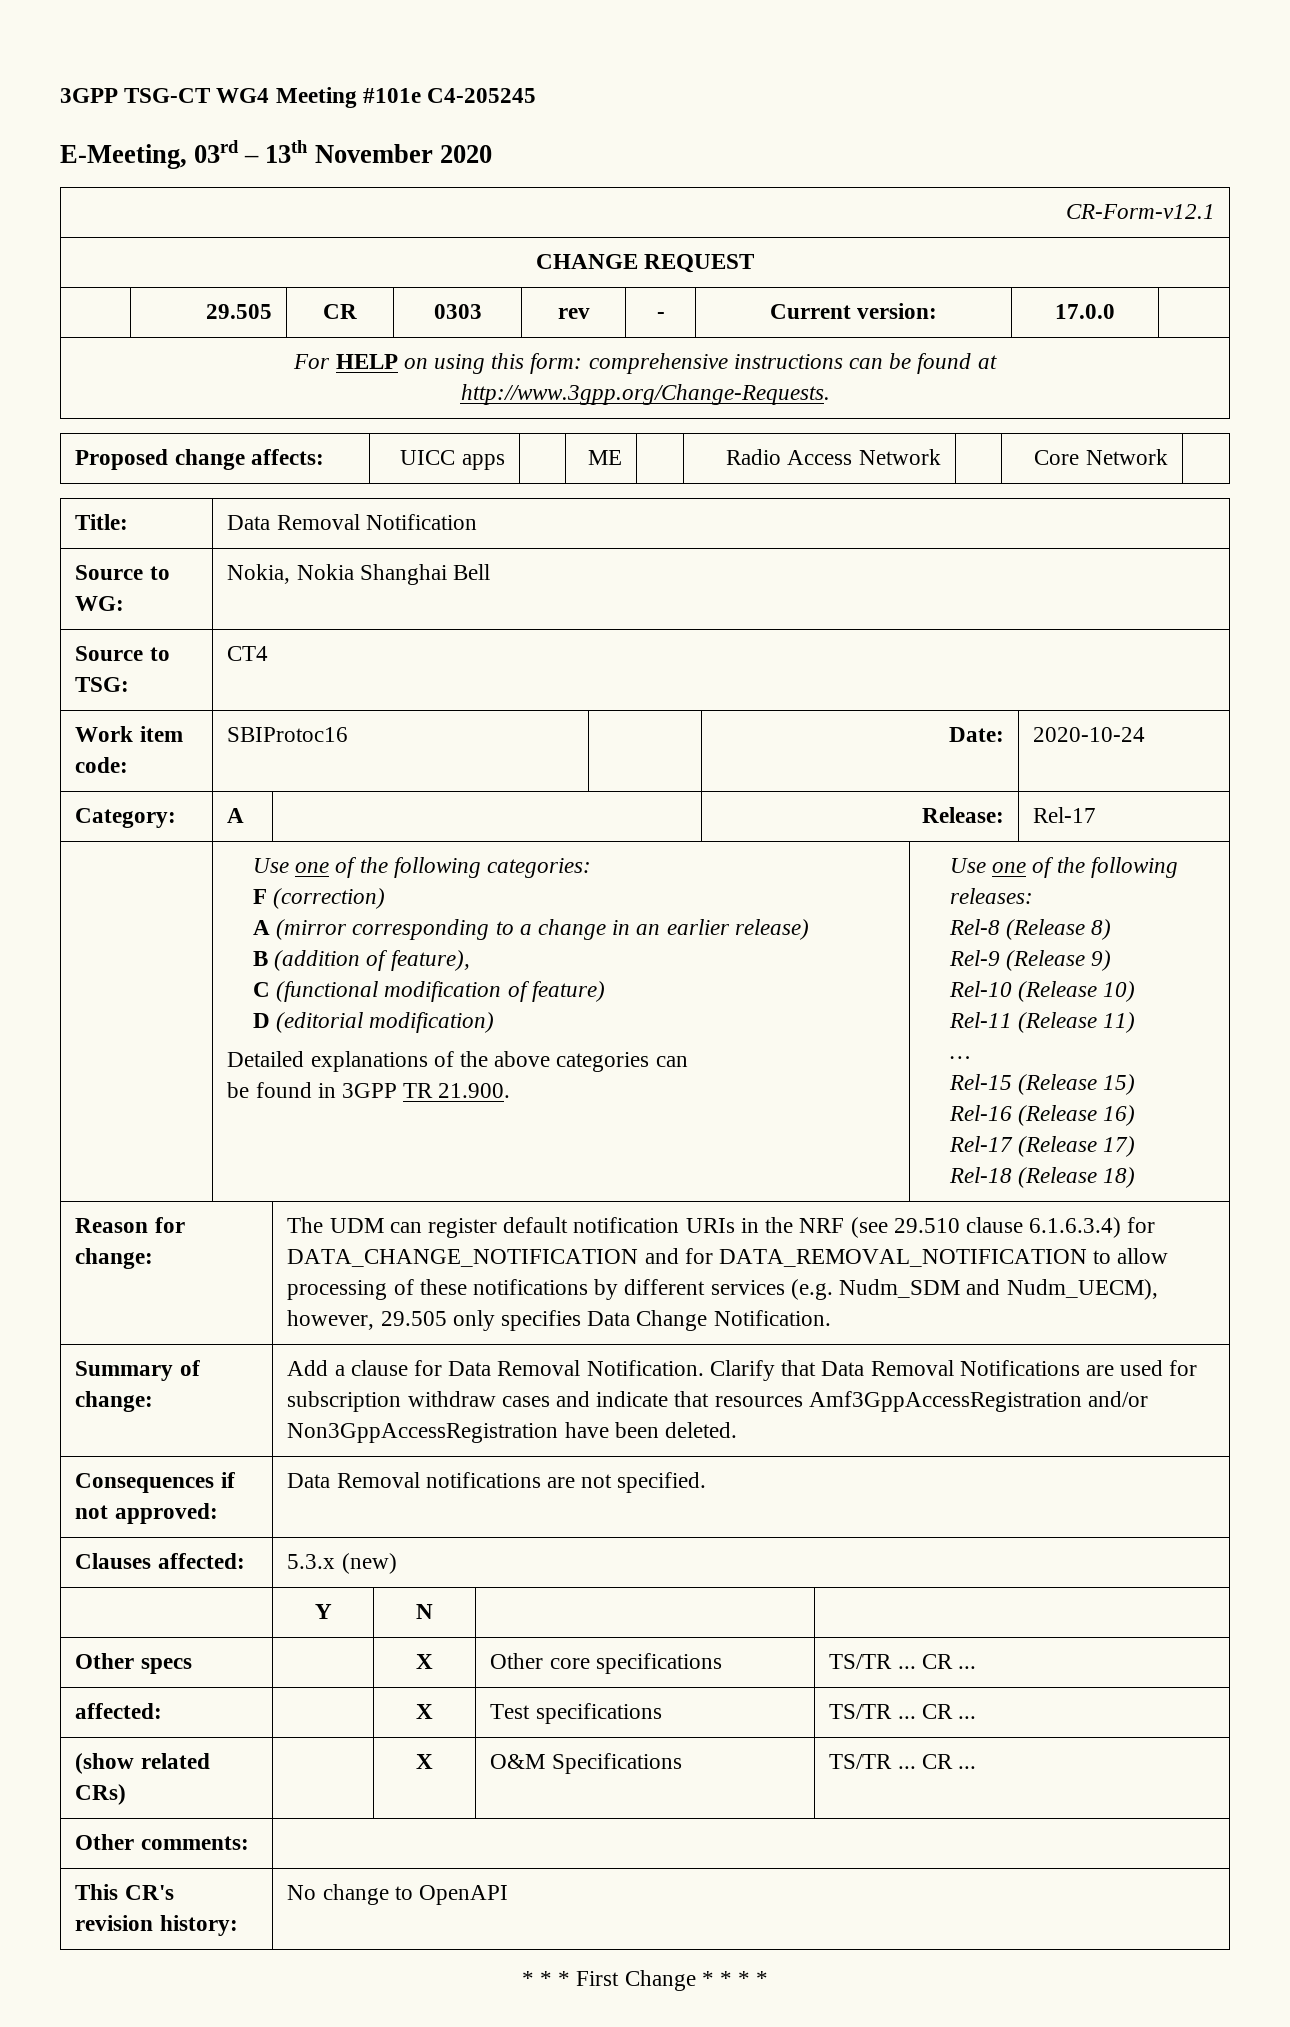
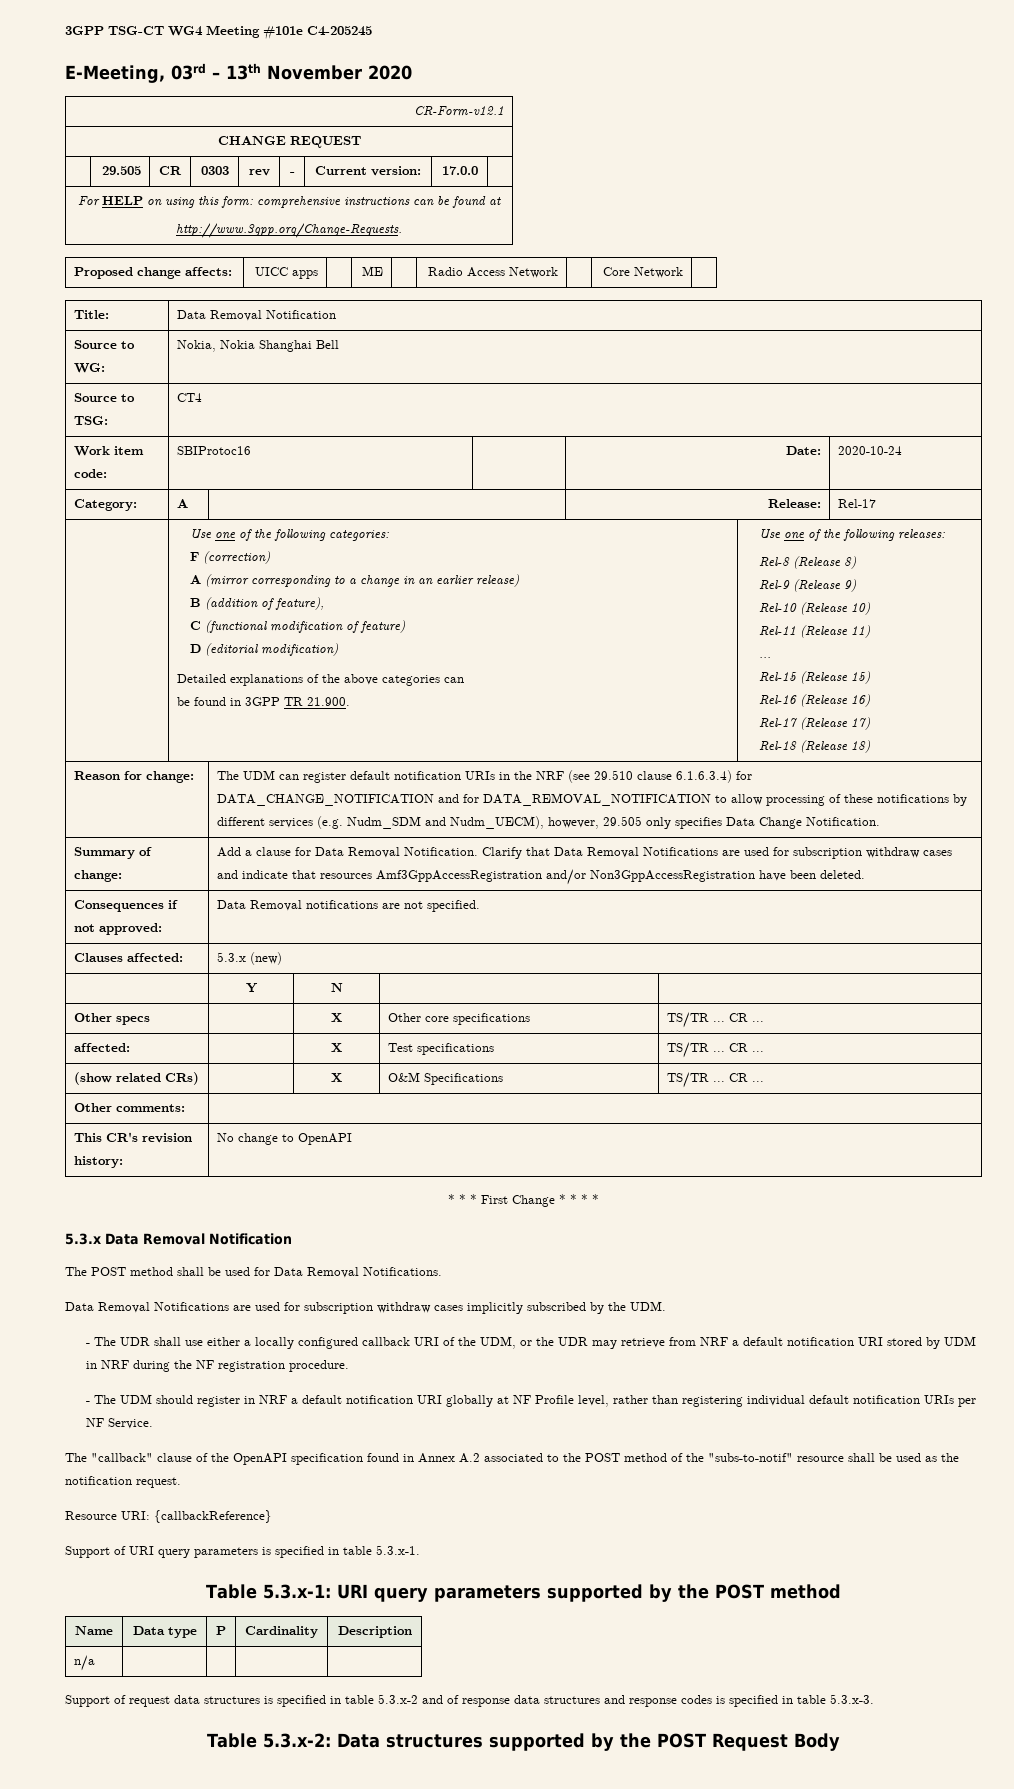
(769, 1978) none -> [65,1233,292,1245] [65,1267,442,1278] [65,1301,666,1314] [85,1336,976,1349] [85,1360,349,1372] [85,1394,976,1407] [85,1418,153,1429] [65,1453,959,1465] [65,1476,181,1488] [65,1510,272,1523] [65,1545,420,1558] [206,1584,841,1602] [75,1626,113,1635] [132,1626,197,1638] [216,1626,226,1635] [245,1626,318,1638] [337,1626,412,1638] [74,1655,96,1671] [65,1694,874,1707] [206,1733,841,1751] // 5.3.x Data Removal Notification // The POST method shall be used for Data Removal Notifications. // Data Removal Notifications are used for subscription withdraw cases implicitly subscribed by the UDM. // - The UDR shall use either a locally configured callback URI of the UDM, or the UDR may retrieve from NRF a default notification URI stored by UDM in NRF during the NF registration procedure. // - The UDM should register in NRF a default notification URI globally at NF Profile level, rather than registering individual default notification URIs per NF Service. // The "callback" clause of the OpenAPI specification found in Annex A.2 associated to the POST method of the "subs-to-notif" resource shall be used as the notification request. // Resource URI: {callbackReference} // Support of URI query parameters is specified in table 5.3.x-1. // Table 5.3.x-1: URI query parameters supported by the POST method // Name | Data type | P | Cardinality | Description // n/a | | | | // Support of request data structures is specified in table 5.3.x-2 and of response data structures and response codes is specified in table 5.3.x-3. // Table 5.3.x-2: Data structures supported by the POST Request Body

